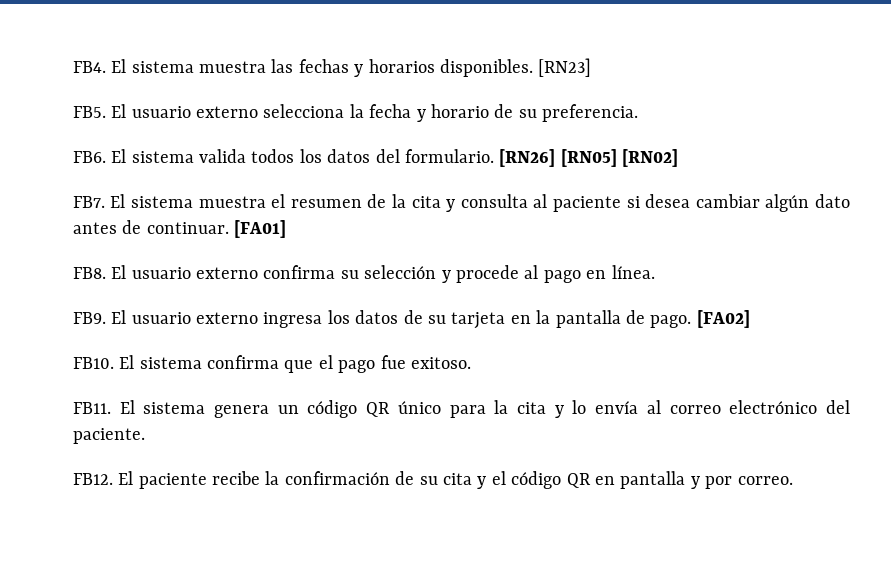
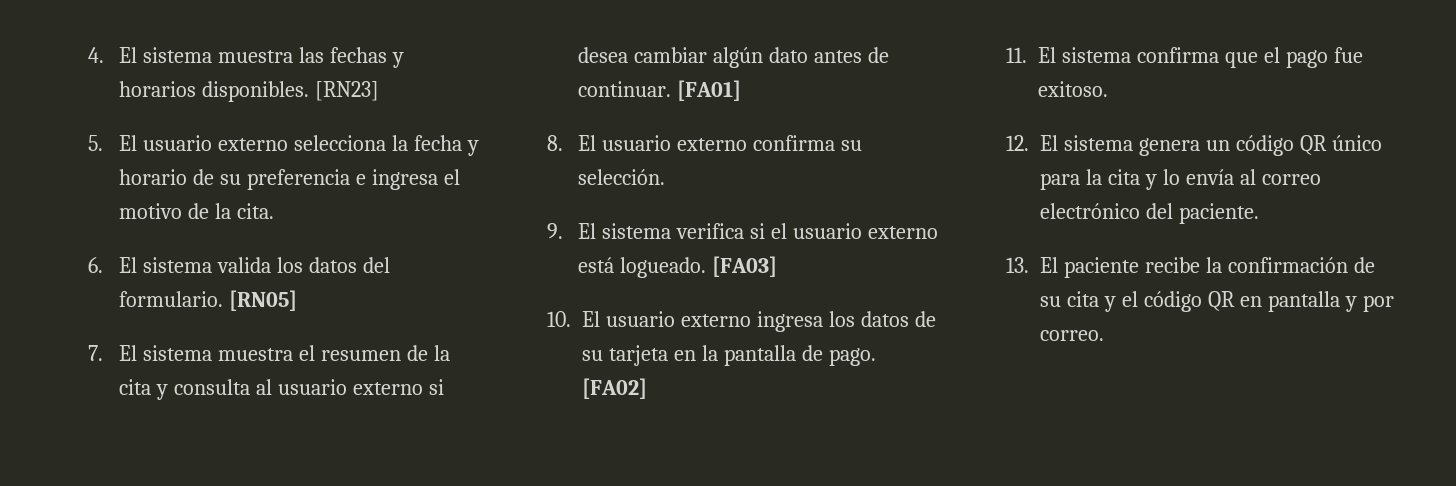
[72,61,106,73] FB4. -> [88,47,105,63] 4.
[72,106,106,118] FB5. -> [88,135,104,151] 5.
[542,104,639,122] [72,151,106,163] preferencia. // FB6. -> [247,169,461,190] [119,203,275,219] [88,257,104,273] preferencia e ingresa el motivo de la cita. // 6.
[251,149,295,163] todos -> (272, 265) none
[499,149,556,167] [RN26] -> (224, 299) none
[622,149,679,167] [72,196,105,208] [RN02] // FB7. -> [88,345,104,361] // 7.
[553,196,622,212] paciente -> [278,379,424,395] usuario externo
[72,267,106,279] FB8. -> [547,135,564,151] 8.
[364,265,655,283] [72,312,106,324] selección y procede al pago en línea. // FB9. -> [578,169,666,185] [547,223,939,239] [578,256,778,278] [547,311,572,327] selección. // 9. El sistema verifica si el usuario externo está logueado. [FA03] // 10.
[72,357,114,369] FB10. -> [1006,47,1028,63] 11.
[72,402,111,414] FB11. -> [1006,135,1030,151] 12.
[72,473,113,485] FB12. -> [1006,257,1030,273] 13.

